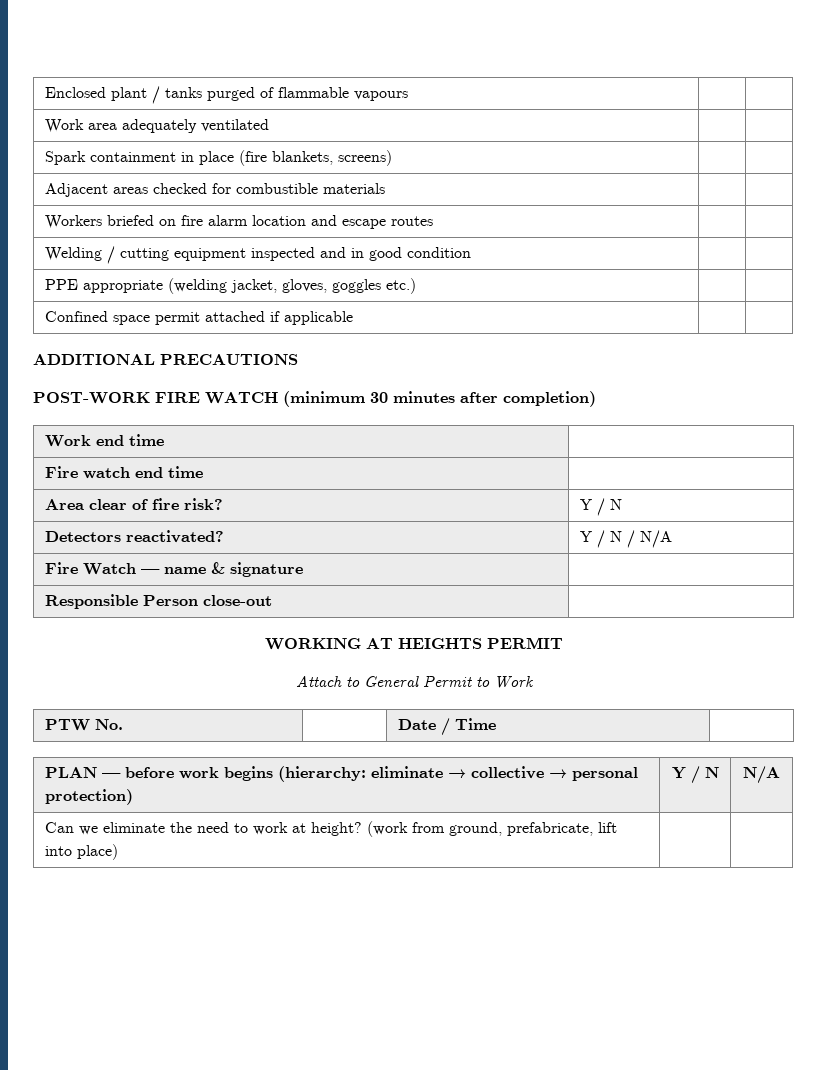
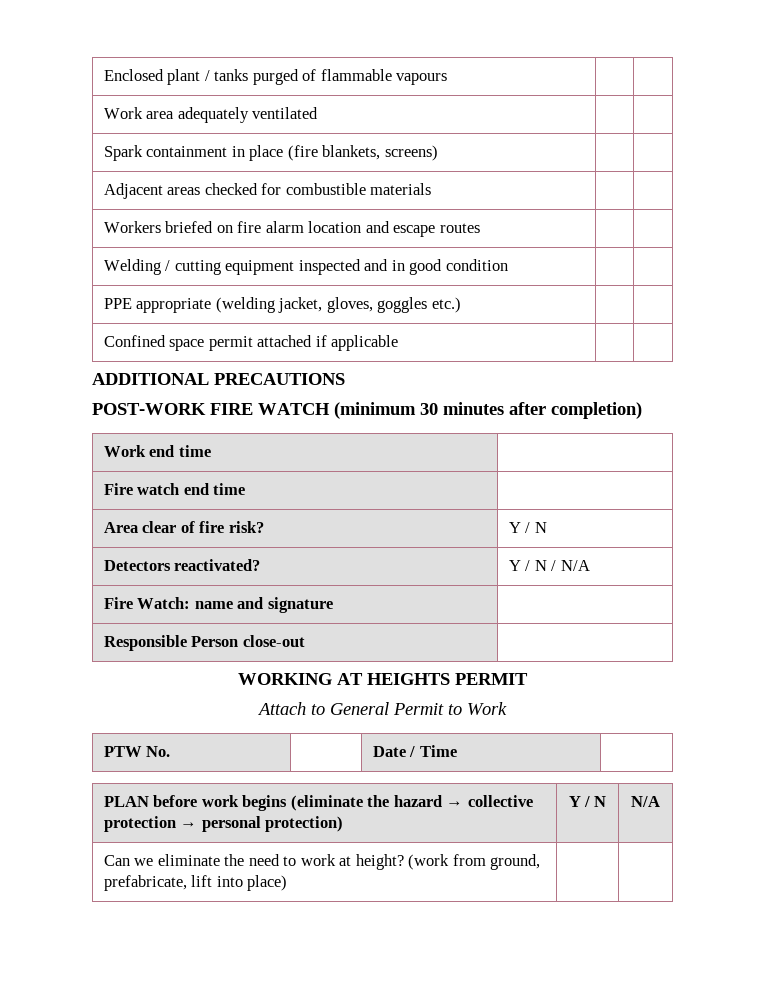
[83,562,226,575] Watch — name & -> [137,597,264,609] Watch: name and
[102,773,122,778] — -> (149, 801) none
[278,766,444,782] (hierarchy: eliminate -> [290,795,442,811] (eliminate the hazard
(545, 772) none -> [103,816,176,832] protection

